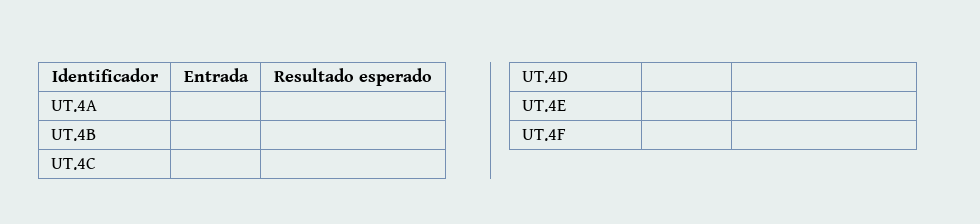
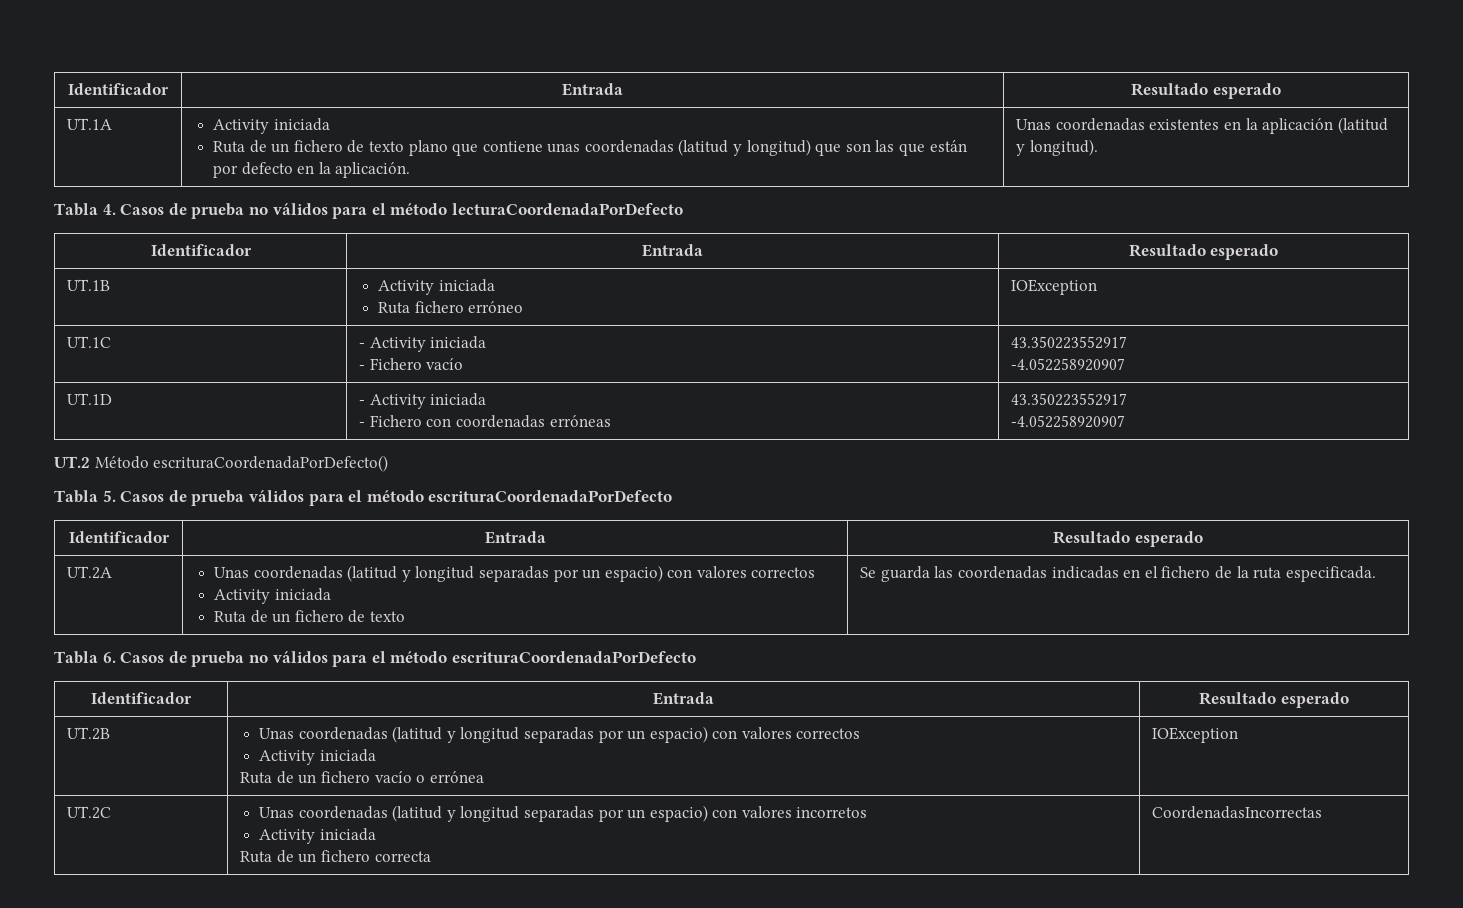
[51,68,159,82] [183,68,249,82] [274,68,432,86] [50,100,97,112] [50,129,96,141] [50,158,96,170] [521,71,568,83] [521,100,566,112] [521,129,566,141] Identificador | Entrada | Resultado esperado // UT.4A | | // UT.4B | | // UT.4C | | // UT.4D | | // UT.4E | | // UT.4F | | -> [68,83,169,95] [562,83,623,96] [1131,83,1281,99] [67,118,113,130] [212,118,330,134] [212,139,967,156] [212,162,411,178] [1016,117,1388,134] [1016,139,1098,156] [54,203,683,219] [150,244,252,256] [642,244,703,257] [1128,244,1279,260] [67,279,111,291] [377,279,495,295] [377,301,524,314] [1011,279,1098,295] [67,336,112,348] [359,336,487,352] [359,358,464,370] [1011,336,1128,349] [1011,358,1126,371] [67,393,113,405] [359,393,487,409] [359,415,611,428] [1011,393,1128,406] [1011,415,1126,428] [54,455,389,472] [54,490,673,506] [68,531,170,543] [484,531,546,544] [1053,531,1203,547] [67,566,113,579] [213,565,816,582] [213,588,331,604] [213,610,405,623] [860,566,1376,582] [54,651,696,667] [91,692,192,704] [653,692,714,705] [1199,692,1349,708] [67,727,111,740] [258,726,861,743] [258,749,376,765] [240,771,484,784] [1152,727,1239,743] [67,806,112,819] [258,805,868,822] [258,828,376,844] [240,850,431,863] [1152,806,1323,819] Identificador | Entrada | Resultado esperado // UT.1A | Activity iniciada // Ruta de un fichero de texto plano que contiene unas coordenadas (latitud y longitud) que son las que están por defecto en la aplicación. | Unas coordenadas existentes en la aplicación (latitud y longitud). // Tabla 4. Casos de prueba no válidos para el método lecturaCoordenadaPorDefecto // Identificador | Entrada | Resultado esperado // UT.1B | Activity iniciada // Ruta fichero erróneo | IOException // UT.1C | - Activity iniciada // - Fichero vacío | 43.350223552917 // -4.052258920907 // UT.1D | - Activity iniciada // - Fichero con coordenadas erróneas | 43.350223552917 // -4.052258920907 // UT.2 Método escrituraCoordenadaPorDefecto() // Tabla 5. Casos de prueba válidos para el método escrituraCoordenadaPorDefecto // Identificador | Entrada | Resultado esperado // UT.2A | Unas coordenadas (latitud y longitud separadas por un espacio) con valores correctos // Activity iniciada // Ruta de un fichero de texto | Se guarda las coordenadas indicadas en el fichero de la ruta especificada. // Tabla 6. Casos de prueba no válidos para el método escrituraCoordenadaPorDefecto // Identificador | Entrada | Resultado esperado // UT.2B | Unas coordenadas (latitud y longitud separadas por un espacio) con valores correctos // Activity iniciada // Ruta de un fichero vacío o errónea | IOException // UT.2C | Unas coordenadas (latitud y longitud separadas por un espacio) con valores incorretos // Activity iniciada // Ruta de un fichero correcta | CoordenadasIncorrectas

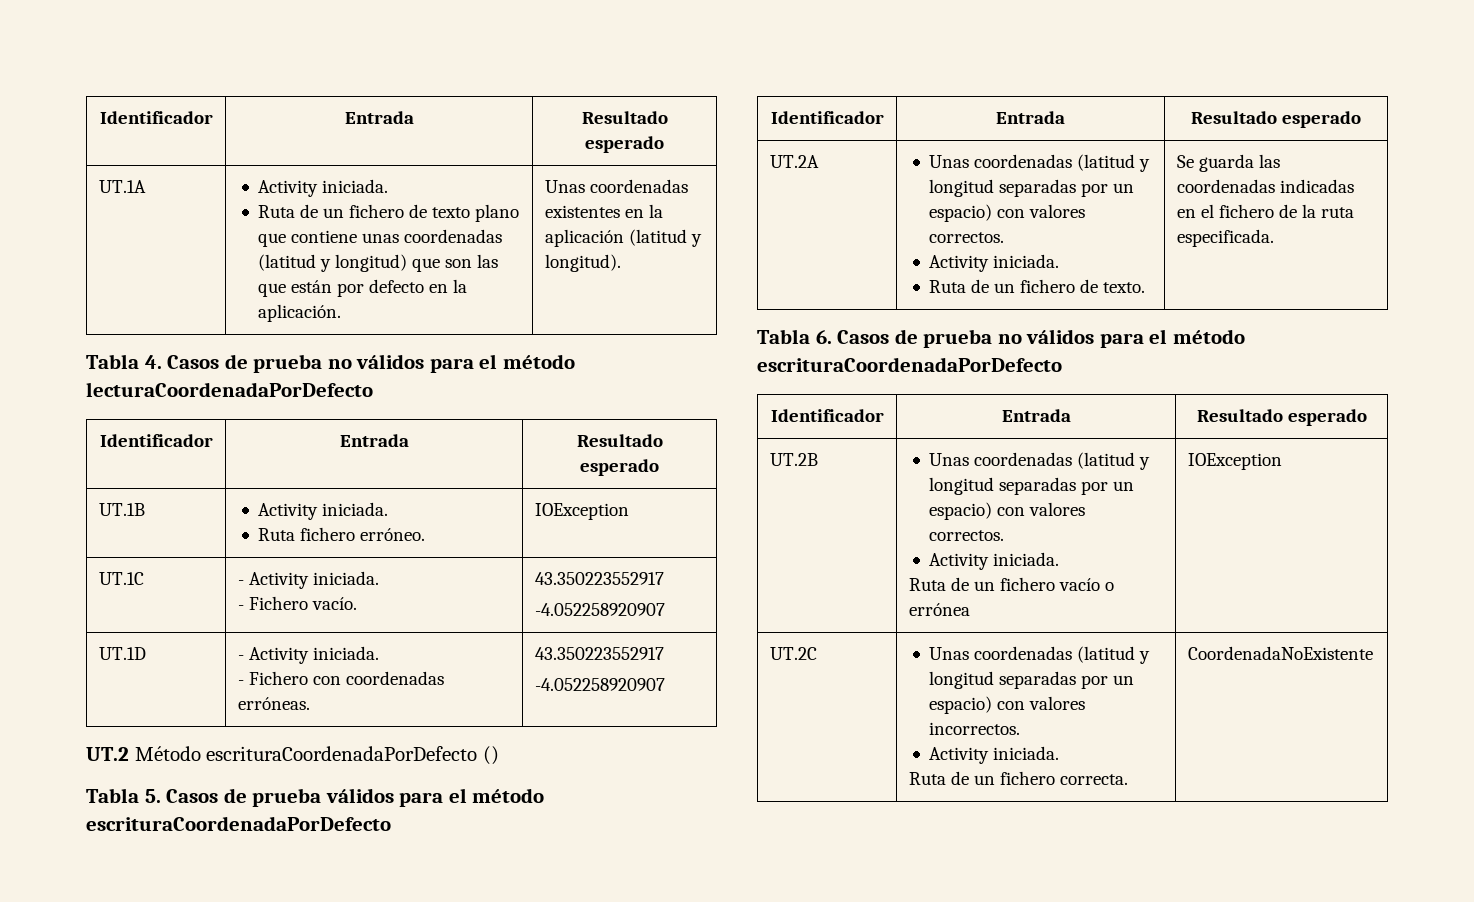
[273,118,330,131] iniciada -> [322,179,389,193] iniciada.
[438,279,495,292] iniciada -> [322,502,389,516] iniciada.
[468,301,524,313] erróneo -> [360,528,426,541] erróneo.
[430,336,487,349] [359,358,464,370] iniciada // - Fichero vacío -> [312,571,379,585] [237,596,357,610] iniciada. // - Fichero vacío.
[430,393,487,406] iniciada -> [312,646,379,660] iniciada.
[549,415,611,427] erróneas -> [237,697,310,710] erróneas.
[153,455,389,472] escrituraCoordenadaPorDefecto() -> [206,746,499,765] escrituraCoordenadaPorDefecto ()
[751,567,816,578] [213,588,331,604] [213,610,405,623] correctos // Activity iniciada // Ruta de un fichero de texto -> [929,232,1005,243] [929,254,1060,272] [929,279,1146,293] correctos. // Activity iniciada. // Ruta de un fichero de texto.
[796,728,861,739] [258,749,376,765] correctos // Activity iniciada -> [929,530,1005,541] [929,552,1060,570] correctos. // Activity iniciada.
[796,807,868,818] [258,828,376,844] [240,850,431,863] [1152,806,1323,819] incorretos // Activity iniciada // Ruta de un fichero correcta | CoordenadasIncorrectas -> [929,722,1021,735] [929,746,1060,764] [908,771,1128,785] [1187,646,1373,660] incorrectos. // Activity iniciada. // Ruta de un fichero correcta. | CoordenadaNoExistente

